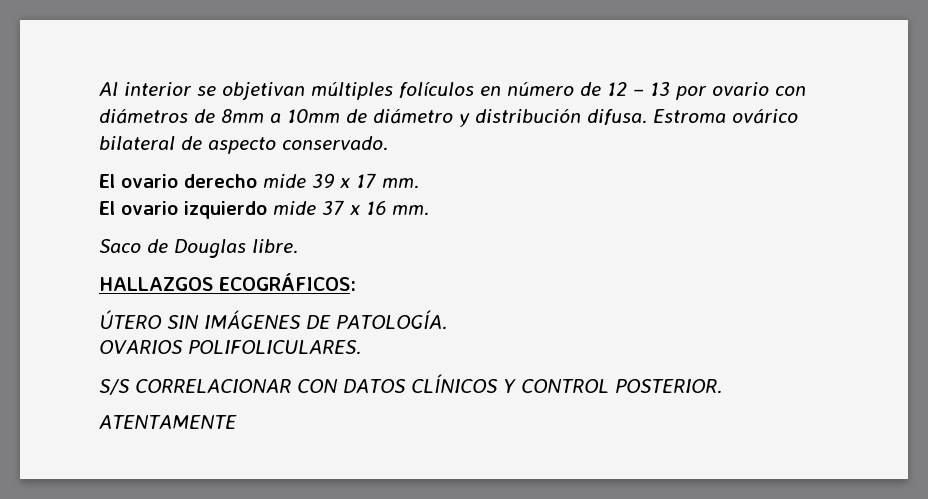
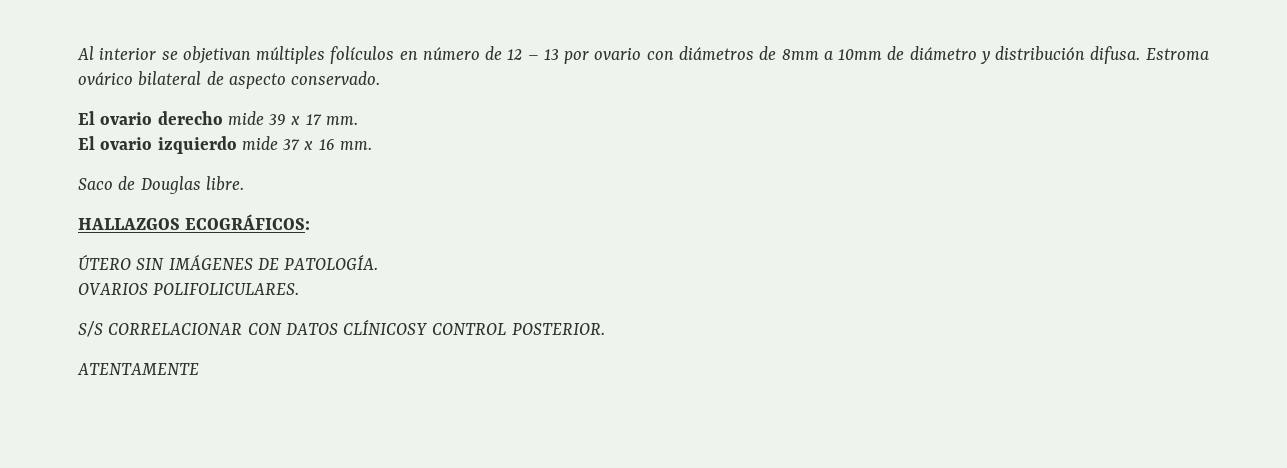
[410,374,516,393] CLÍNICOS Y -> [343,319,429,335] CLÍNICOSY

